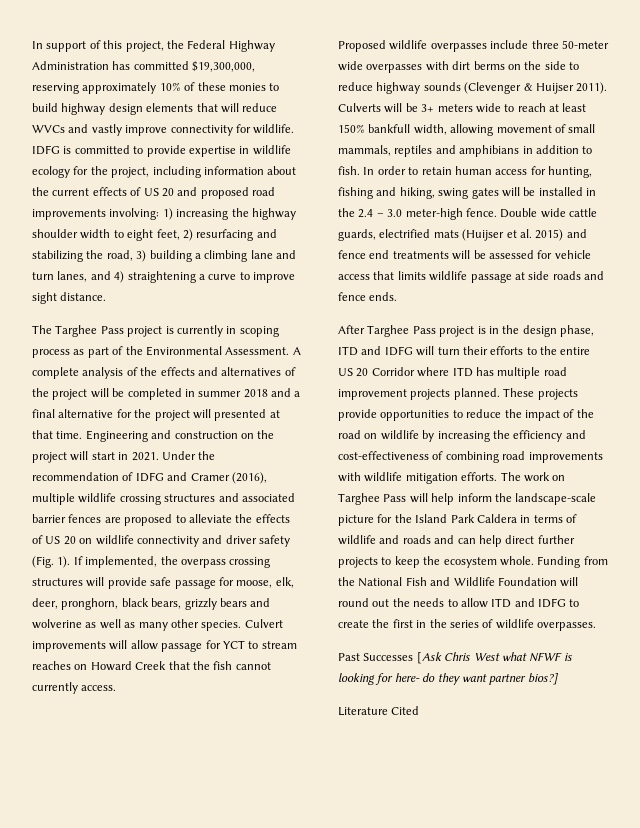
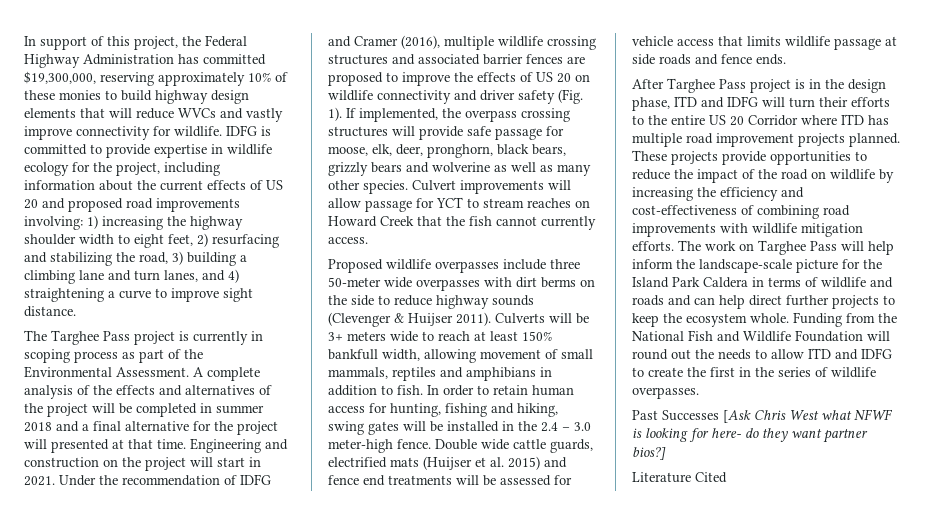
[188,514,232,523] alleviate -> [402,72,450,86] improve

